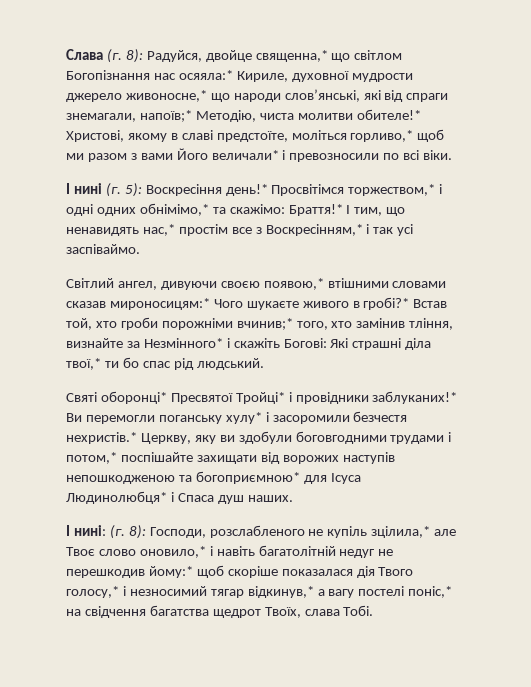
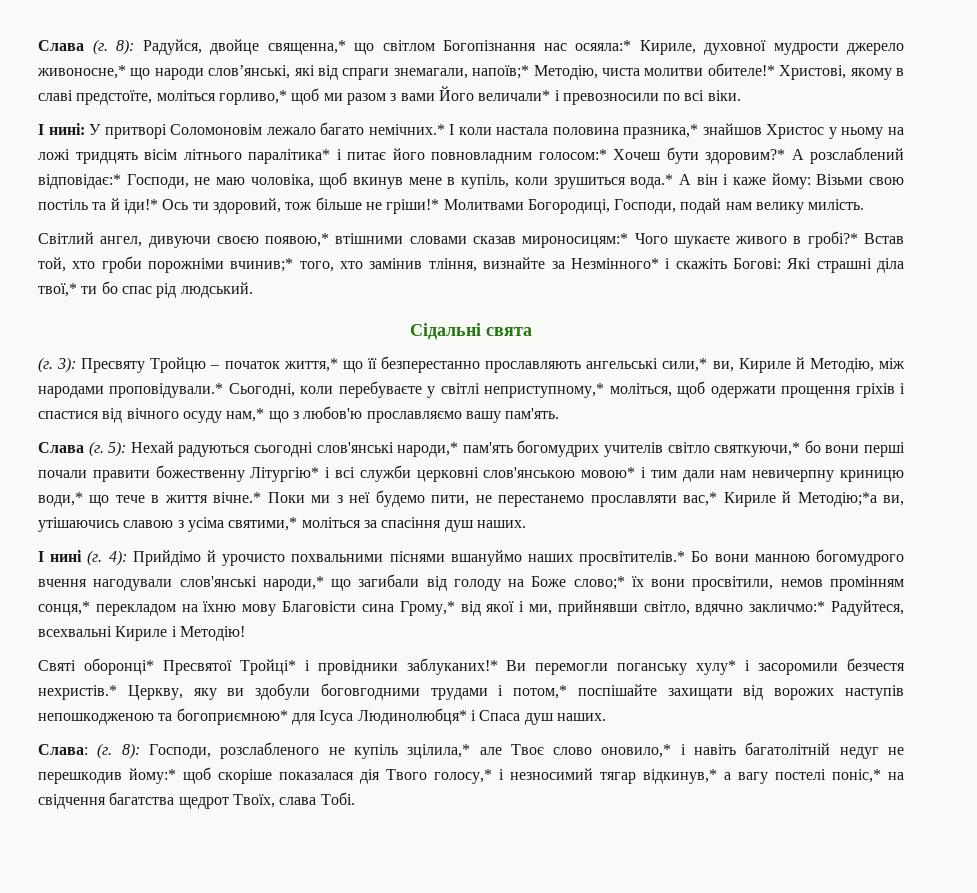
[73,183,443,197] [66,203,406,216] [66,224,414,236] [66,244,140,254] нині (г. 5): Воскресіння день!* Просвітімся торжеством,* і одні одних обнімімо,* та скажімо: Браття!* І тим, що ненавидять нас,* простім все з Воскресінням,* і так усі заспіваймо. -> [48,122,904,139] [38,147,904,164] [38,172,905,189] [38,197,865,214] нині: У притворі Соломоновім лежало багато немічних.* І коли настала половина празника,* знайшов Христос у ньому на ложі тридцять вісім літнього паралітика* і питає його повновладним голосом:* Хочеш бути здоровим?* А розслаблений відповідає:* Господи, не маю чоловіка, щоб вкинув мене в купіль, коли зрушиться вода.* А він і каже йому: Візьми свою постіль та й іди!* Ось ти здоровий, тож більше не гріши!* Молитвами Богородиці, Господи, подай нам велику милість.
(264, 364) none -> [410,323,532,340] [38,356,906,373] [38,381,905,398] [38,406,560,423] [38,440,906,457] [38,465,904,482] [38,490,905,507] [38,517,526,532] [38,549,905,566] [38,574,904,591] [38,600,904,616] [38,626,245,641] // Сідальні свята // (г. 3): Пресвяту Тройцю – початок життя,* що її безперестанно прославляють ангельські сили,* ви, Кириле й Методію, між народами проповідували.* Сьогодні, коли перебуваєте у світлі неприступному,* моліться, щоб одержати прощення гріхів і спастися від вічного осуду нам,* що з любов'ю прославляємо вашу пам'ять. // Слава (г. 5): Нехай радуються сьогодні слов'янські народи,* пам'ять богомудрих учителів світло святкуючи,* бо вони перші почали правити божественну Літургію* і всі служби церковні слов'янською мовою* і тим дали нам невичерпну криницю води,* що тече в життя вічне.* Поки ми з неї будемо пити, не перестанемо прославляти вас,* Кириле й Методію;*а ви, утішаючись славою з усіма святими,* моліться за спасіння душ наших. // І нині (г. 4): Прийдімо й урочисто похвальними піснями вшануймо наших просвітителів.* Бо вони манною богомудрого вчення нагодували слов'янські народи,* що загибали від голоду на Боже слово;* їх вони просвітили, немов промінням сонця,* перекладом на їхню мову Благовісти сина Грому,* від якої і ми, прийнявши світло, вдячно закличмо:* Радуйтеся, всехвальні Кириле і Методію!
[66,525,106,536] І нині: -> [38,744,88,755] Слава:

